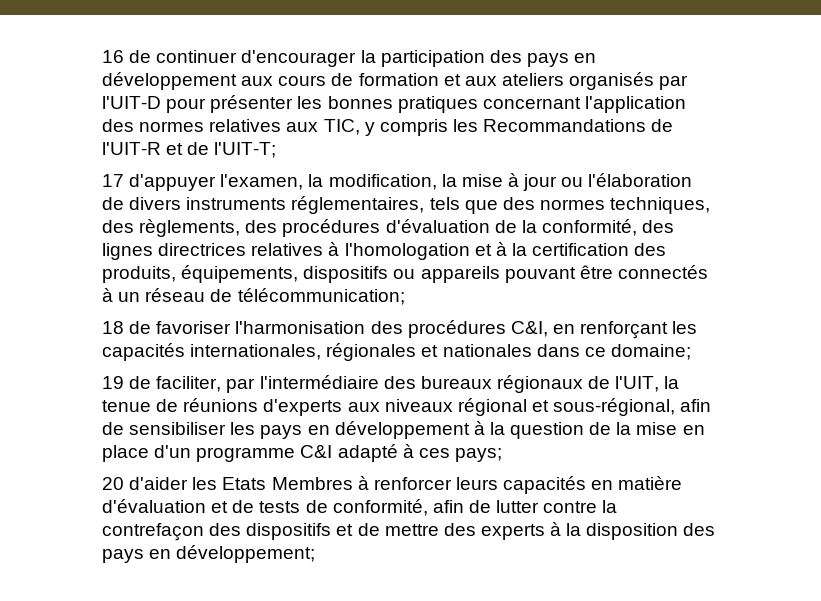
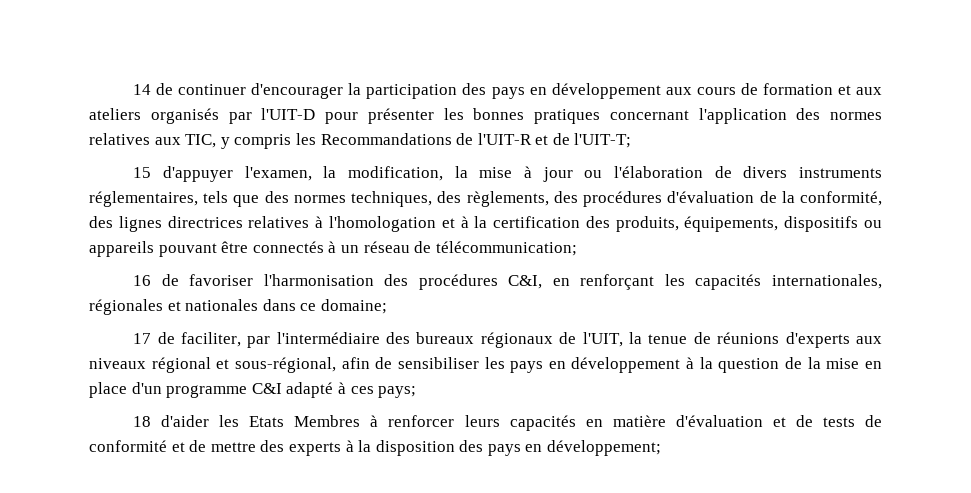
[102,50,124,63] 16 -> [133,84,152,95] 14
[102,174,124,187] 17 -> [133,167,152,178] 15
[102,321,124,334] 18 -> [133,275,152,286] 16
[102,376,124,389] 19 -> [133,333,152,344] 17
[102,477,124,490] 20 -> [133,416,152,427] 18
[332,499,618,516] [102,523,332,541] conformité, afin de lutter contre la contrefaçon des dispositifs -> [89,440,167,452] conformité

